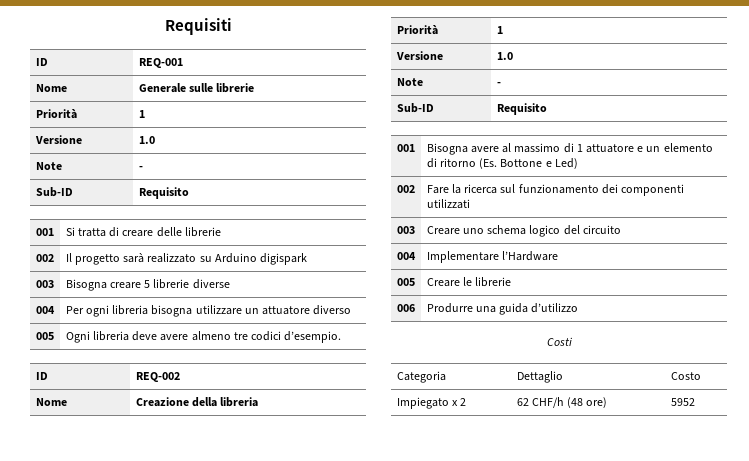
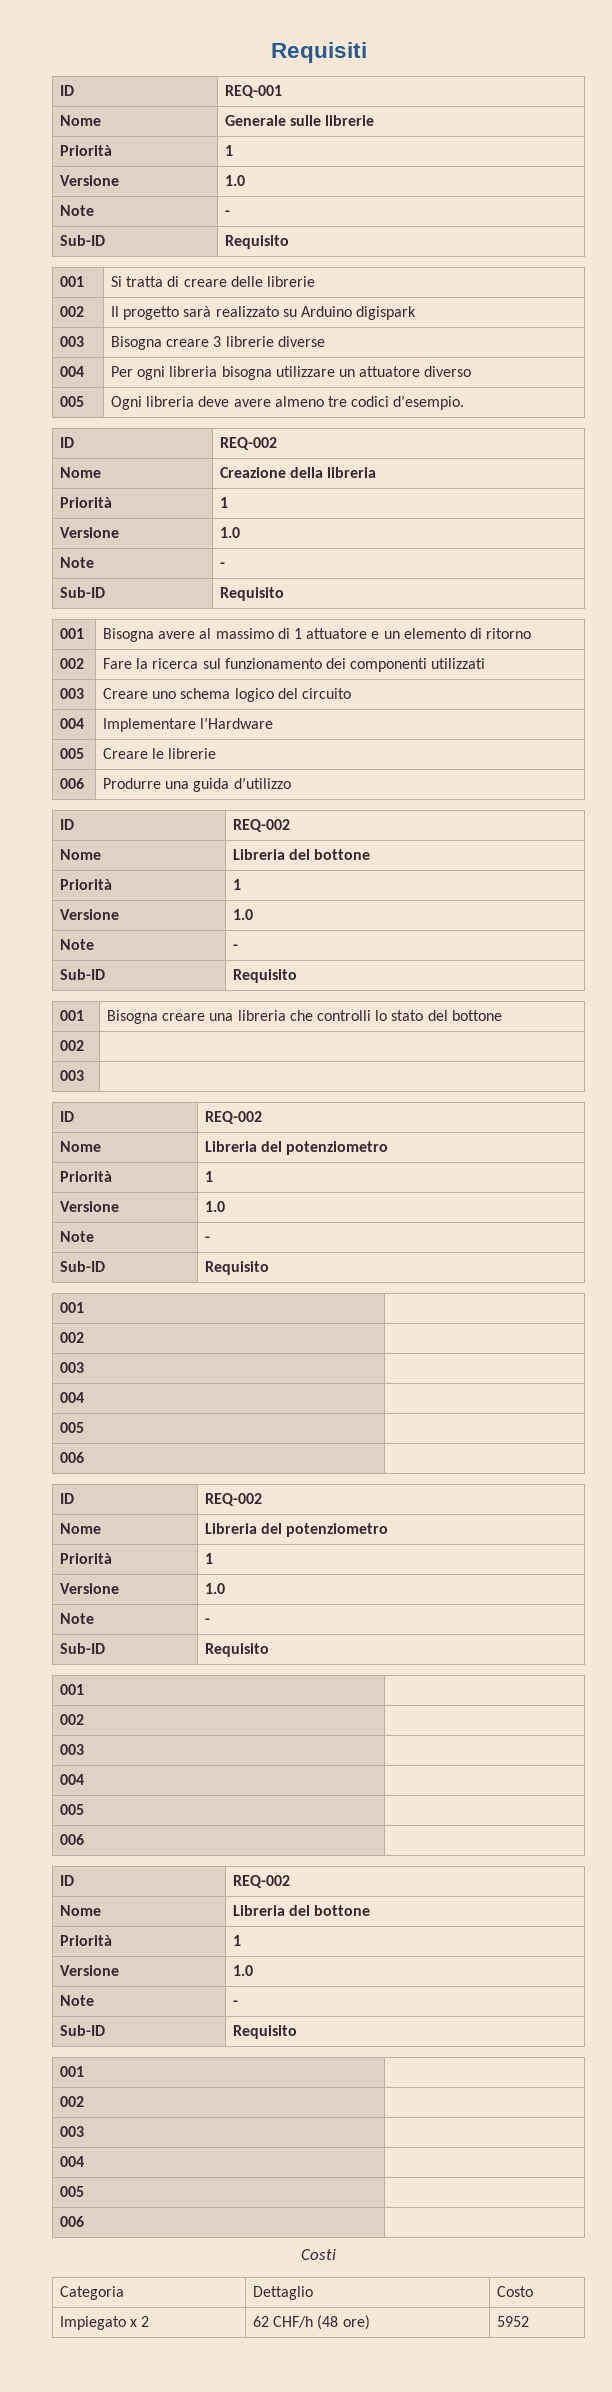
[144,280,151,288] 5 -> [213,336,222,347] 3
[479,158,578,169] (Es. Bottone e Led) -> (532, 633) none
(579, 308) none -> [60,819,75,830] [233,819,291,832] [60,849,102,860] [233,849,371,860] [60,879,113,890] [233,879,242,890] [60,909,120,920] [233,909,254,920] [60,939,95,950] [233,944,239,950] [60,969,106,980] [233,969,298,983] [60,1010,85,1021] [107,1010,502,1024] [60,1040,85,1051] [60,1070,85,1081] [60,1111,75,1122] [205,1111,263,1124] [60,1141,102,1152] [205,1141,389,1155] [60,1171,113,1182] [205,1171,214,1182] [60,1201,120,1212] [205,1201,226,1212] [60,1231,95,1242] [205,1236,211,1242] [60,1261,106,1272] [205,1261,270,1275] [60,1302,85,1313] [60,1332,85,1343] [60,1362,85,1373] [60,1392,85,1403] [60,1422,85,1433] [60,1452,85,1463] [60,1493,75,1504] [205,1493,263,1506] [60,1523,102,1534] [205,1523,389,1537] [60,1553,113,1564] [205,1553,214,1564] [60,1583,120,1594] [205,1583,226,1594] [60,1613,95,1624] [205,1618,211,1624] [60,1643,106,1654] [205,1643,270,1657] [60,1684,85,1695] [60,1714,85,1725] [60,1744,85,1755] [60,1774,85,1785] [60,1804,85,1815] [60,1834,85,1845] [60,1875,75,1886] [233,1875,291,1888] [60,1905,102,1916] [233,1905,371,1916] [60,1935,113,1946] [233,1935,242,1946] [60,1965,120,1976] [233,1965,254,1976] [60,1995,95,2006] [233,2000,239,2006] [60,2025,106,2036] [233,2025,298,2039] [60,2066,85,2077] [60,2096,85,2107] [60,2126,85,2137] [60,2156,85,2167] [60,2186,85,2197] [60,2216,85,2227] // ID | REQ-002 // Nome | Libreria del bottone // Priorità | 1 // Versione | 1.0 // Note | - // Sub-ID | Requisito // 001 | Bisogna creare una libreria che controlli lo stato del bottone // 002 | // 003 | // ID | REQ-002 // Nome | Libreria del potenziometro // Priorità | 1 // Versione | 1.0 // Note | - // Sub-ID | Requisito // 001 | // 002 | // 003 | // 004 | // 005 | // 006 | // ID | REQ-002 // Nome | Libreria del potenziometro // Priorità | 1 // Versione | 1.0 // Note | - // Sub-ID | Requisito // 001 | // 002 | // 003 | // 004 | // 005 | // 006 | // ID | REQ-002 // Nome | Libreria del bottone // Priorità | 1 // Versione | 1.0 // Note | - // Sub-ID | Requisito // 001 | // 002 | // 003 | // 004 | // 005 | // 006 |

